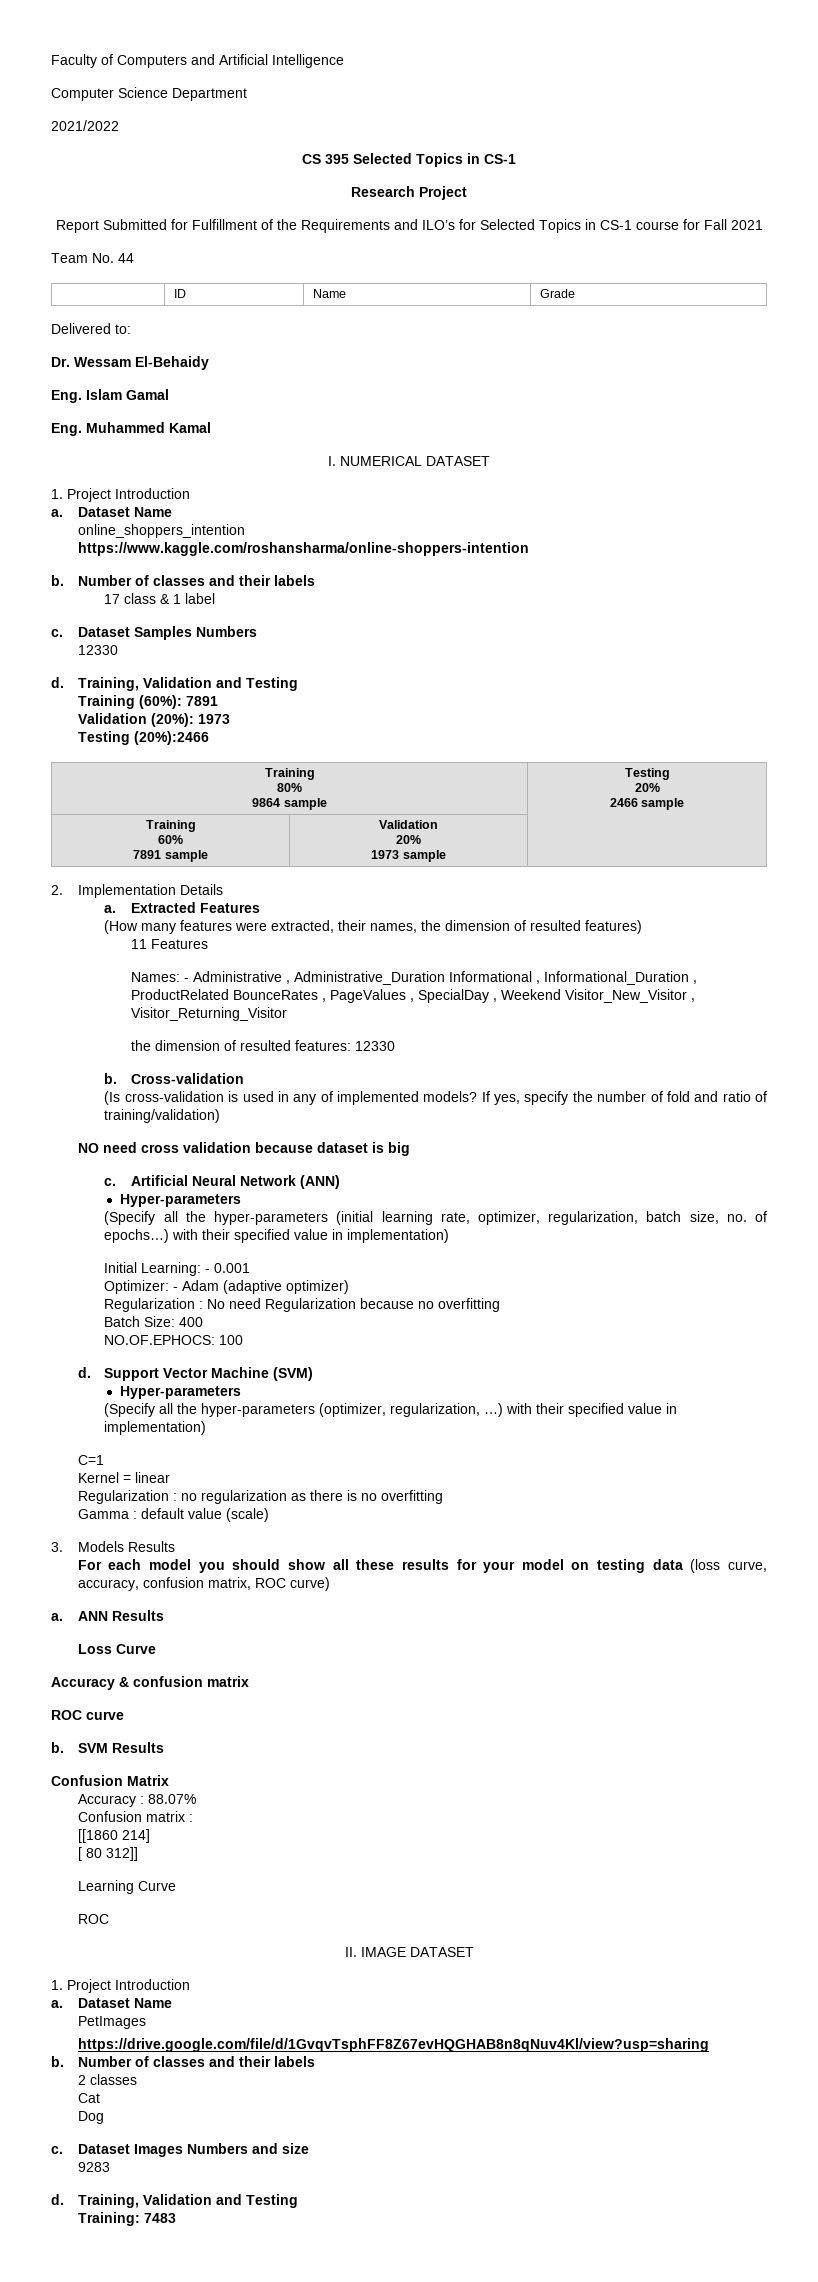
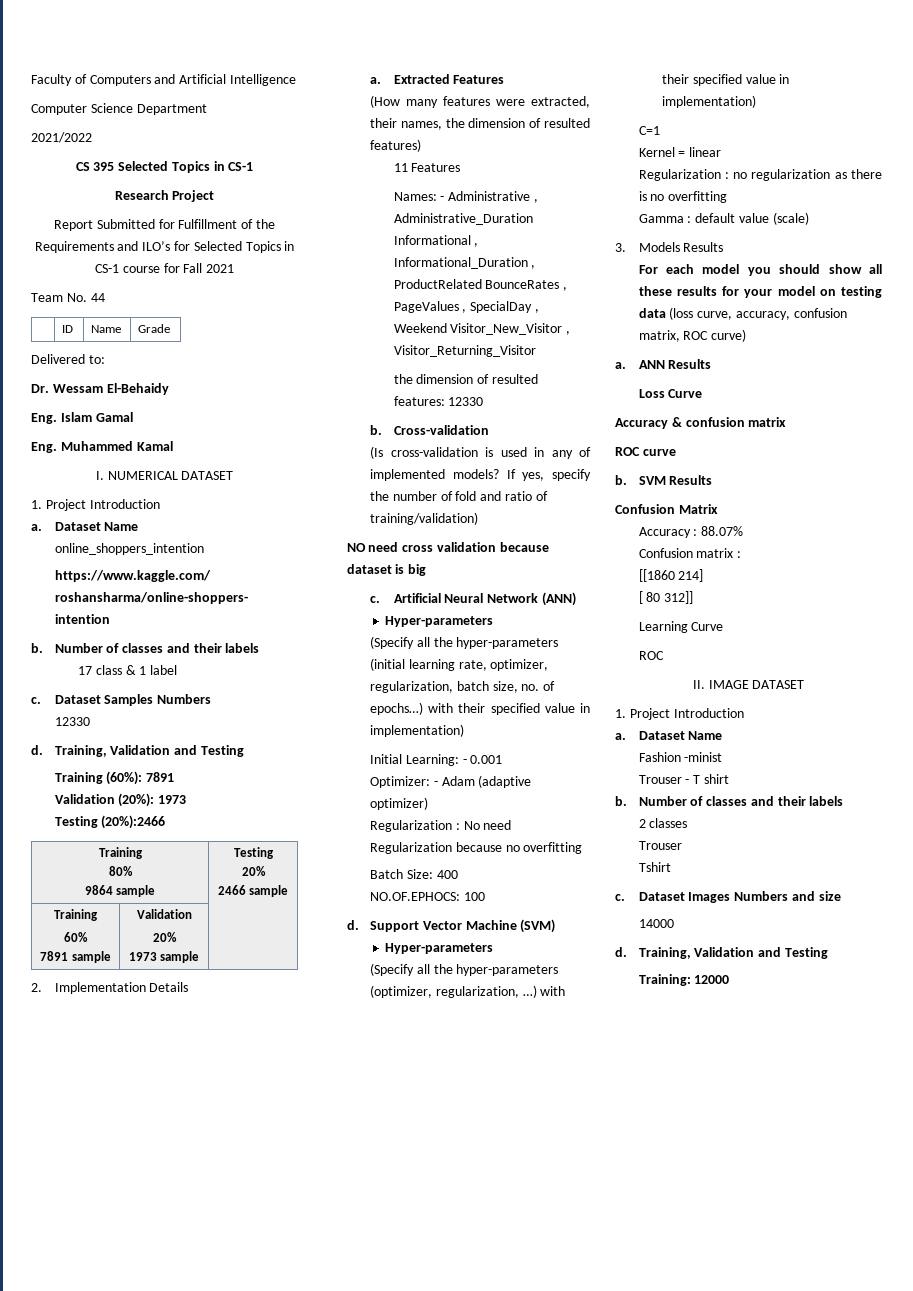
[77,2016,146,2029] [77,2038,709,2052] PetImages // https://drive.google.com/file/d/1GvqvTsphFF8Z67evHQGHAB8n8qNuv4Kl/view?usp=sharing -> [638,752,723,762] [638,774,729,784] Fashion -minist // Trouser - T shirt
[77,2093,100,2103] [77,2111,104,2124] Cat // Dog -> [638,841,682,850] [638,862,671,872] Trouser // Tshirt
[77,2162,110,2172] 9283 -> [638,919,674,928] 14000
[143,2213,176,2223] 7483 -> [694,975,730,984] 12000

